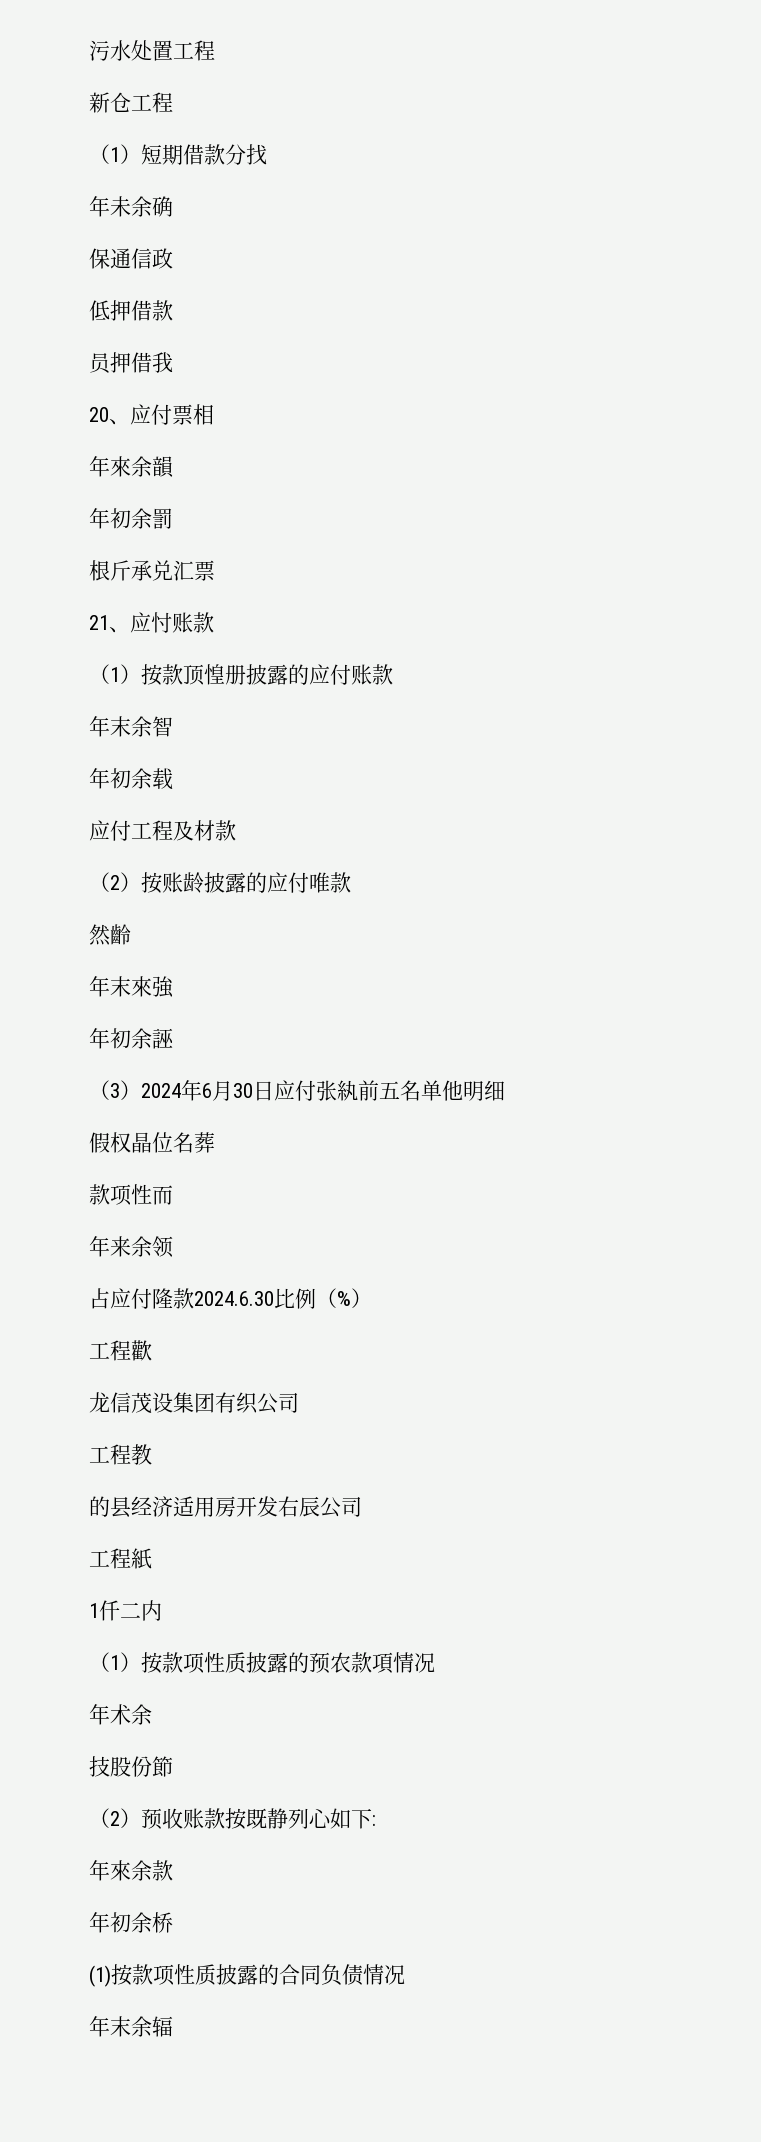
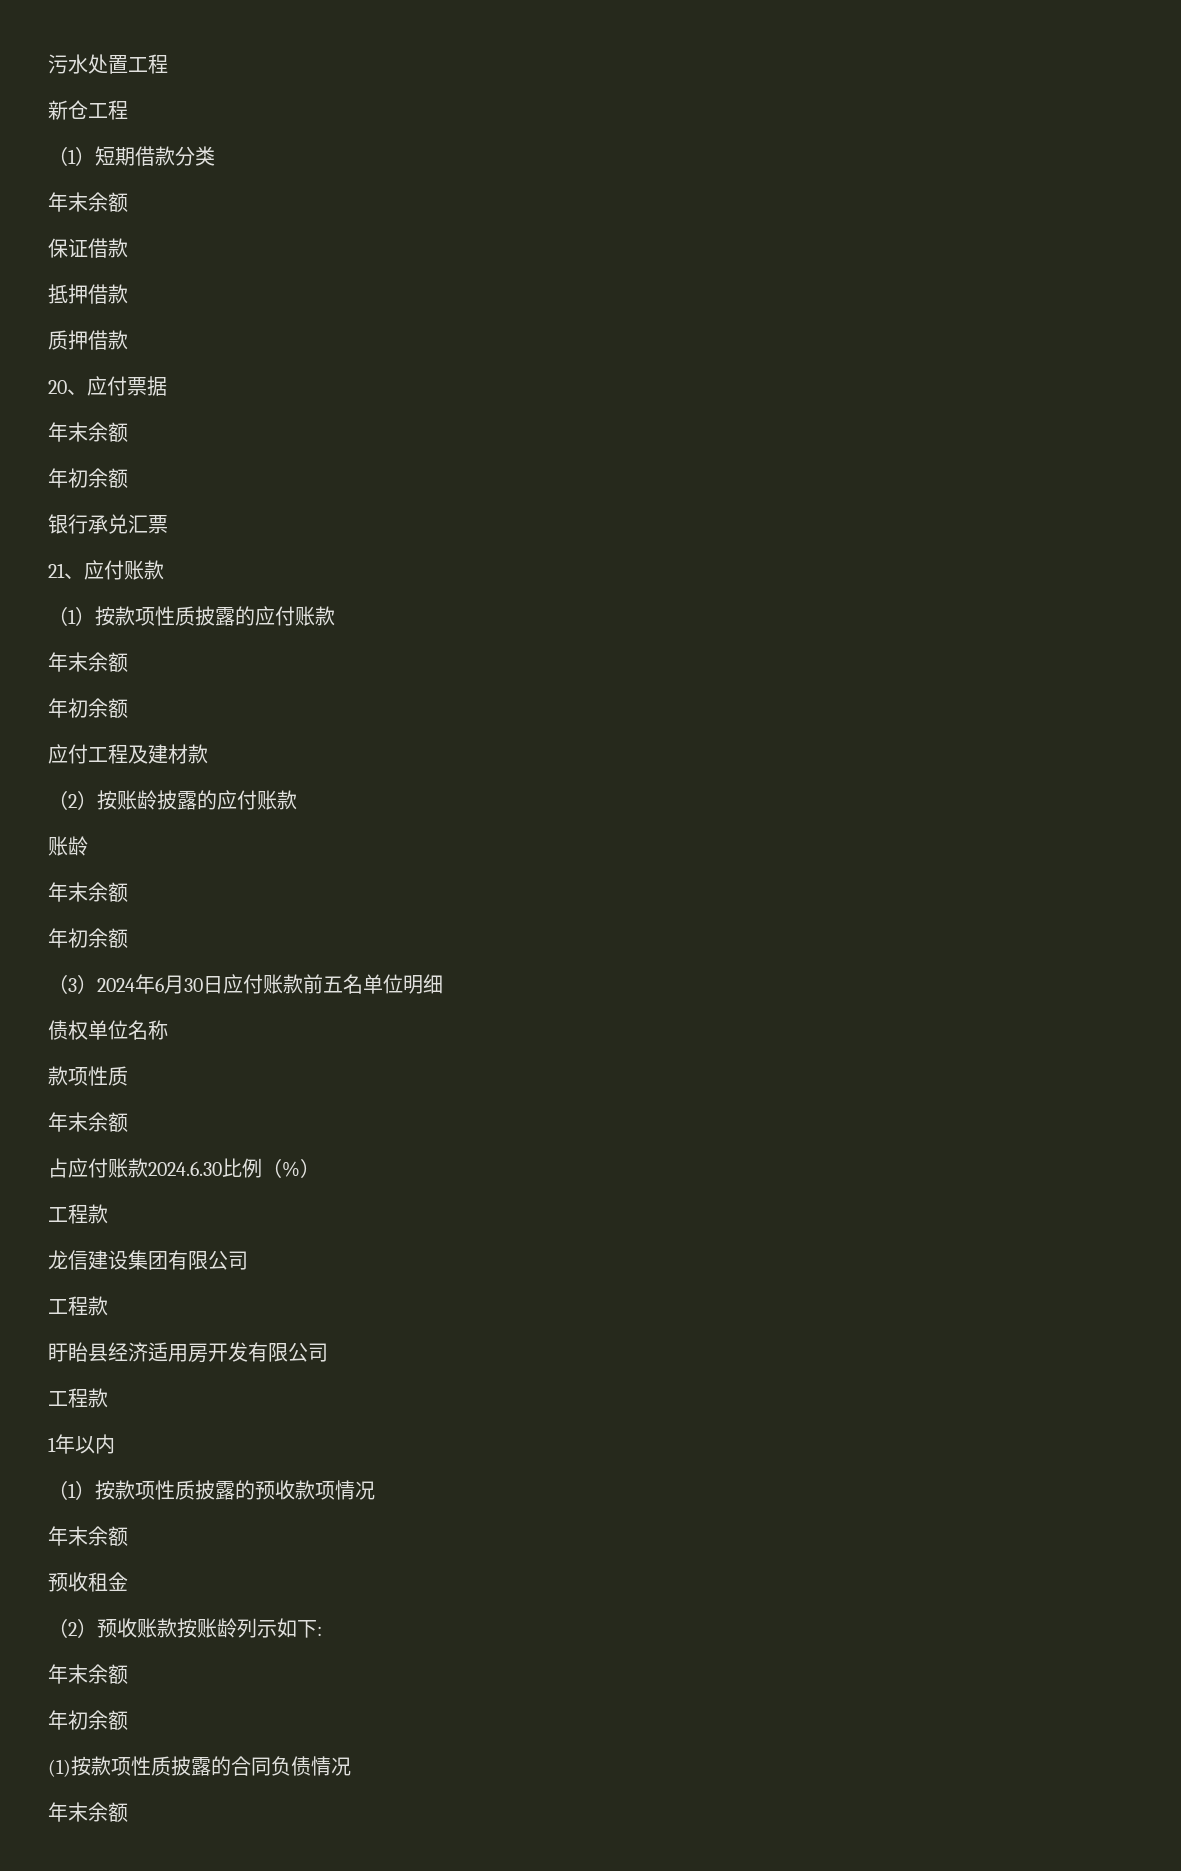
[246,144,267,165] [89,196,173,217] 找 // 年未余确 -> [195,146,215,166] [48,192,128,212] 类 // 年末余额
[110,248,173,269] [89,300,173,321] [89,352,173,374] 通信政 // 低押借款 // 员押借我 -> [68,238,128,258] [48,284,128,304] [48,330,128,350] 证借款 // 抵押借款 // 质押借款
[193,404,214,425] [89,456,175,478] [89,508,173,529] [89,560,131,581] 相 // 年來余韻 // 年初余罰 // 根斤 -> [147,376,167,396] [48,422,128,442] [48,468,128,488] [48,514,88,534] 据 // 年末余额 // 年初余额 // 银行
[151,612,172,633] 忖 -> [104,560,124,580] 付
[183,664,246,686] 顶惶册 -> [135,606,195,626] 项性质
[152,716,173,737] [89,768,173,790] 智 // 年初余载 -> [108,652,128,672] [48,698,128,718] 额 // 年初余额
(194, 831) none -> [148,744,168,764] 建
[309,872,351,893] [89,924,131,946] [89,976,174,998] [89,1028,174,1049] 唯款 // 然齡 // 年末來強 // 年初余誣 -> [257,790,297,810] [48,836,88,856] [48,882,128,902] [48,928,128,948] 账款 // 账龄 // 年末余额 // 年初余额
[316,1080,358,1101] 张紈 -> [263,974,303,994] 账款
[442,1080,463,1101] 他 -> [383,974,403,994] 位
[89,1132,215,1153] [89,1184,173,1206] [89,1236,174,1258] 假权晶位名葬 // 款项性而 // 年来余领 -> [48,1020,168,1040] [48,1066,128,1086] [48,1112,128,1132] 债权单位名称 // 款项性质 // 年末余额
[152,1288,173,1309] 隆 -> [108,1158,128,1178] 账
[131,1340,152,1361] 歡 -> [88,1204,108,1224] 款
[131,1392,152,1414] 茂 -> [88,1250,108,1270] 建
[236,1392,299,1414] [89,1444,152,1465] [89,1496,110,1517] 织公司 // 工程教 // 的 -> [188,1250,248,1270] [48,1296,108,1316] [48,1342,88,1362] 限公司 // 工程款 // 盱眙
[278,1496,362,1518] [89,1548,152,1569] [89,1600,141,1621] 右辰公司 // 工程紙 // 1仟二 -> [248,1342,328,1362] [48,1388,108,1408] [48,1434,95,1454] 有限公司 // 工程款 // 1年以
[330,1652,435,1674] [89,1704,152,1725] [89,1756,173,1777] 农款項情况 // 年术余 // 技股份節 -> [275,1480,375,1500] [48,1526,128,1546] [48,1572,128,1592] 收款项情况 // 年末余额 // 预收租金
[246,1808,332,1829] 既静列心 -> [197,1618,277,1638] 账龄列示
[110,1860,173,1881] [89,1912,173,1933] 來余款 // 年初余桥 -> [68,1664,128,1684] [48,1710,128,1730] 末余额 // 年初余额
[152,2016,173,2037] 辐 -> [108,1802,128,1822] 额

